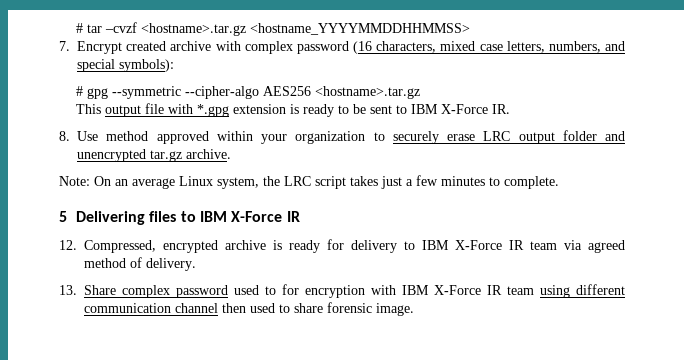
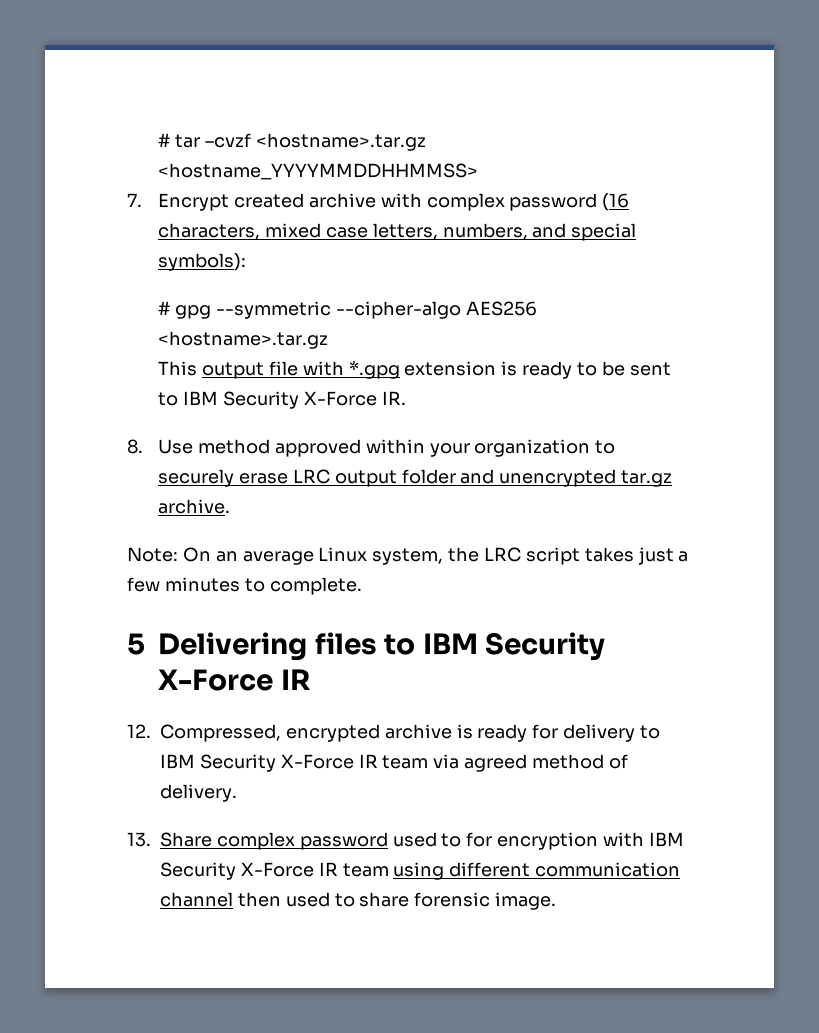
(438, 109) none -> [222,391,299,409] Security
(227, 216) none -> [485,632,606,661] Security
(449, 245) none -> [199,754,276,772] Security
(429, 290) none -> [160,862,236,880] Security

